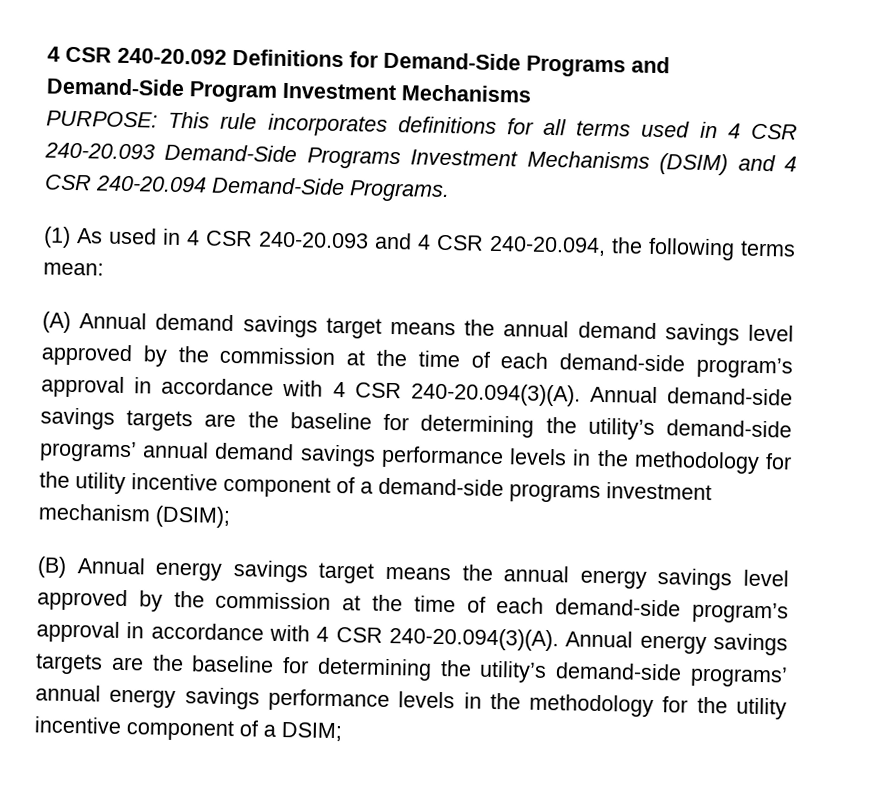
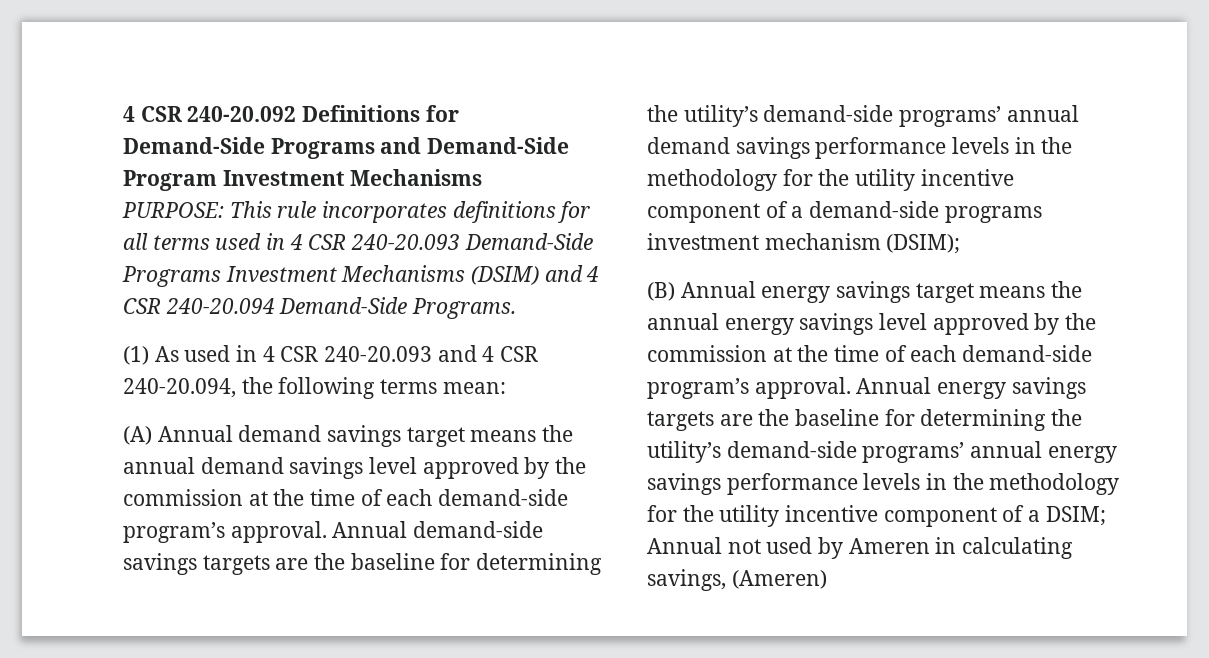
[41,375,581,407] approval in accordance with 4 CSR 240-20.094(3)(A). -> [230,521,327,543] approval.
[36,620,559,652] approval in accordance with 4 CSR 240-20.094(3)(A). -> [754,377,851,399] approval.
(342, 732) none -> [647,537,1074,559] [647,569,827,591] Annual not used by Ameren in calculating savings, (Ameren)

